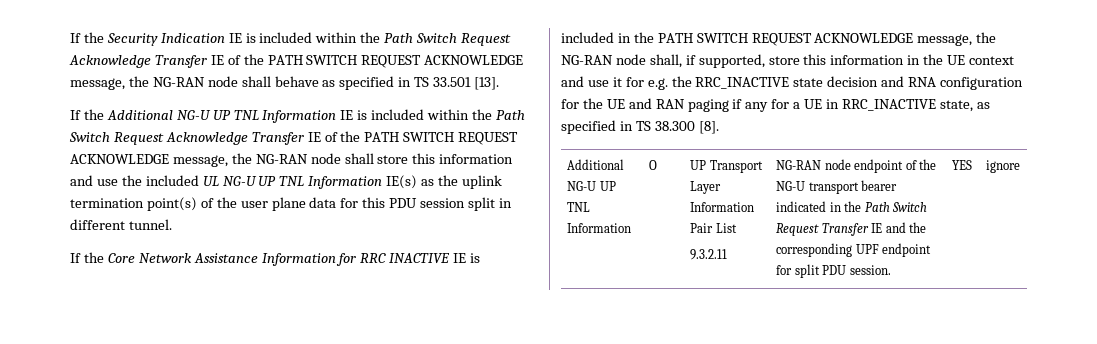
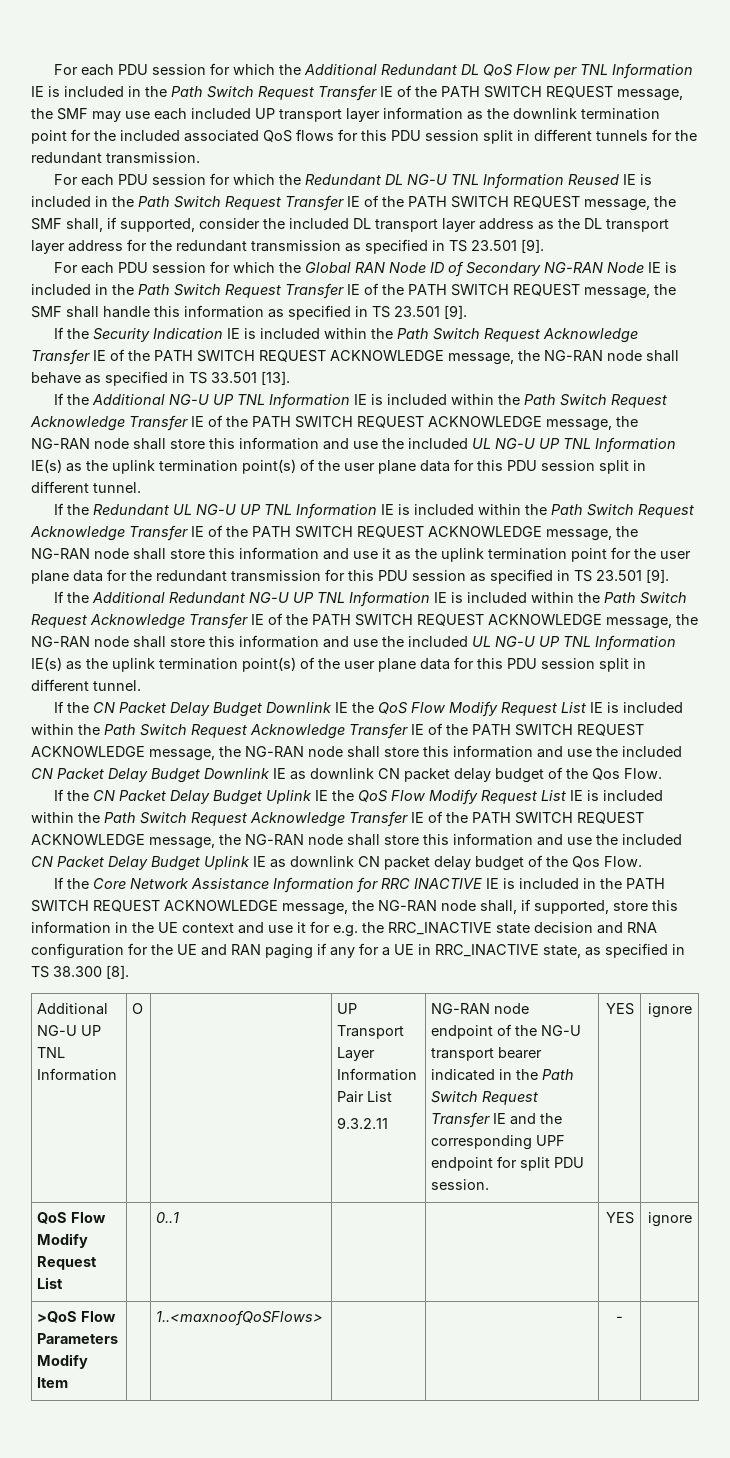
(70, 38) none -> [54,63,694,79] [31,85,683,101] [31,107,660,122] [31,129,697,144] [31,152,200,164] [54,173,653,189] [31,195,676,211] [31,217,669,232] [31,239,544,254] [54,261,678,277] [31,283,676,299] [31,305,467,320] For each PDU session for which the Additional Redundant DL QoS Flow per TNL Information IE is included in the Path Switch Request Transfer IE of the PATH SWITCH REQUEST message, the SMF may use each included UP transport layer information as the downlink termination point for the included associated QoS flows for this PDU session split in different tunnels for the redundant transmission. // For each PDU session for which the Redundant DL NG-U TNL Information Reused IE is included in the Path Switch Request Transfer IE of the PATH SWITCH REQUEST message, the SMF shall, if supported, consider the included DL transport layer address as the DL transport layer address for the redundant transmission as specified in TS 23.501 [9]. // For each PDU session for which the Global RAN Node ID of Secondary NG-RAN Node IE is included in the Path Switch Request Transfer IE of the PATH SWITCH REQUEST message, the SMF shall handle this information as specified in TS 23.501 [9]. //
(172, 224) none -> [54,503,695,519] [30,525,638,541] [31,547,691,562] [31,569,669,584] [54,591,688,607] [31,613,698,629] [31,635,676,651] [31,657,646,672] [31,679,141,691] [54,701,684,717] [31,723,644,739] [31,745,682,761] [31,767,662,783] [54,789,664,805] [31,811,644,827] [31,833,682,849] [31,855,642,871] // If the Redundant UL NG-U UP TNL Information IE is included within the Path Switch Request Acknowledge Transfer IE of the PATH SWITCH REQUEST ACKNOWLEDGE message, the NG-RAN node shall store this information and use it as the uplink termination point for the user plane data for the redundant transmission for this PDU session as specified in TS 23.501 [9]. // If the Additional Redundant NG-U UP TNL Information IE is included within the Path Switch Request Acknowledge Transfer IE of the PATH SWITCH REQUEST ACKNOWLEDGE message, the NG-RAN node shall store this information and use the included UL NG-U UP TNL Information IE(s) as the uplink termination point(s) of the user plane data for this PDU session split in different tunnel. // If the CN Packet Delay Budget Downlink IE the QoS Flow Modify Request List IE is included within the Path Switch Request Acknowledge Transfer IE of the PATH SWITCH REQUEST ACKNOWLEDGE message, the NG-RAN node shall store this information and use the included CN Packet Delay Budget Downlink IE as downlink CN packet delay budget of the Qos Flow. // If the CN Packet Delay Budget Uplink IE the QoS Flow Modify Request List IE is included within the Path Switch Request Acknowledge Transfer IE of the PATH SWITCH REQUEST ACKNOWLEDGE message, the NG-RAN node shall store this information and use the included CN Packet Delay Budget Uplink IE as downlink CN packet delay budget of the Qos Flow.
(1020, 166) none -> [37,1212,107,1224] [37,1233,89,1248] [37,1256,98,1270] [37,1277,64,1289] [156,1212,180,1223] [605,1212,634,1224] [647,1212,692,1227] [37,1311,117,1323] [37,1333,119,1344] [37,1354,89,1369] [37,1377,69,1388] [156,1310,324,1326] [616,1316,623,1322] // QoS Flow Modify Request List | | 0..1 | | | YES | ignore // >QoS Flow Parameters Modify Item | | 1..<maxnoofQoSFlows> | | | - |

